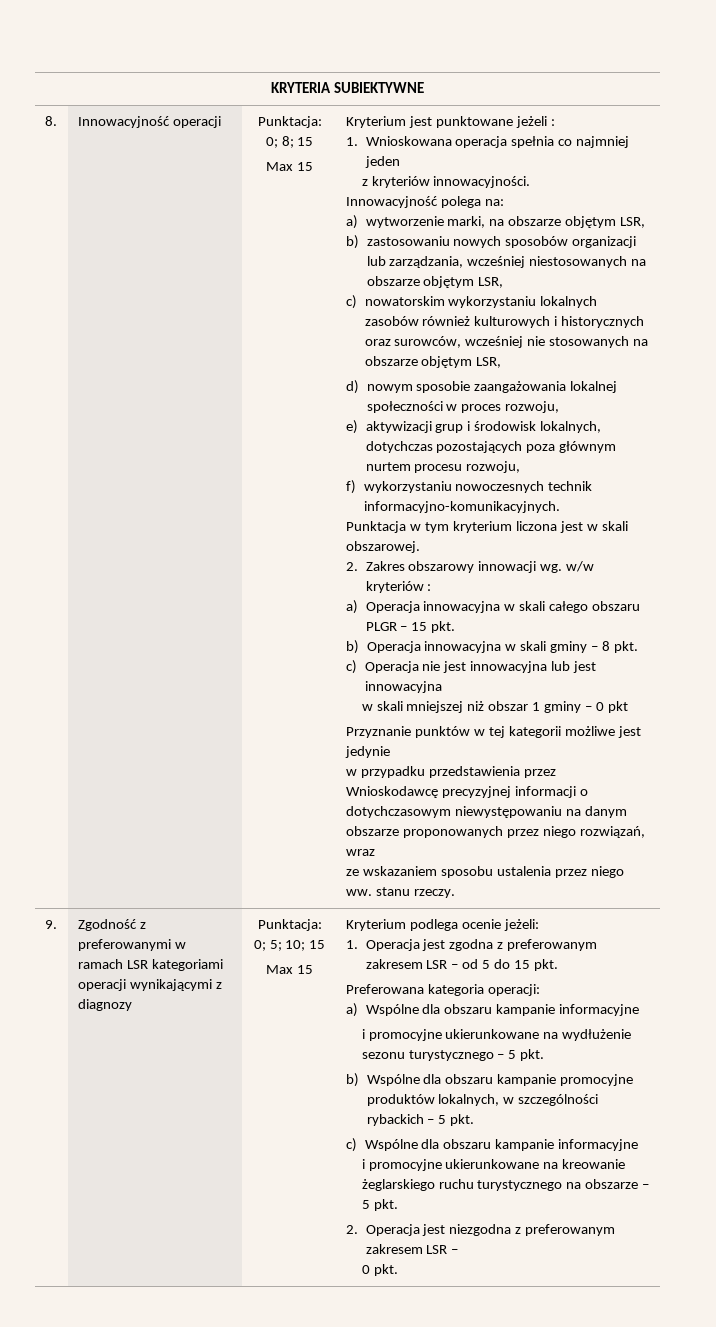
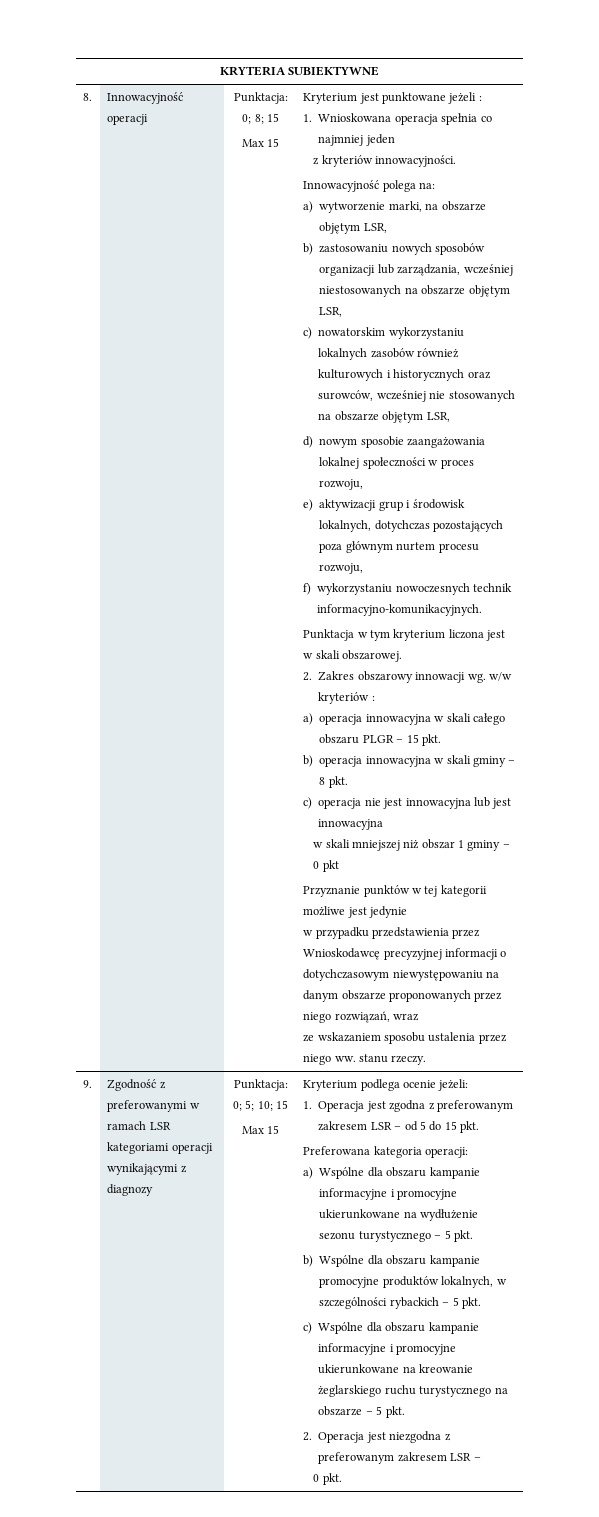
[365,601,420,613] Operacja -> [319,714,363,725] operacja
[366,641,421,653] Operacja -> [319,756,363,767] operacja
[364,661,419,673] Operacja -> [318,798,362,809] operacja
(640, 1010) // -> (388, 1194) none
(639, 1145) // -> (387, 1349) none

